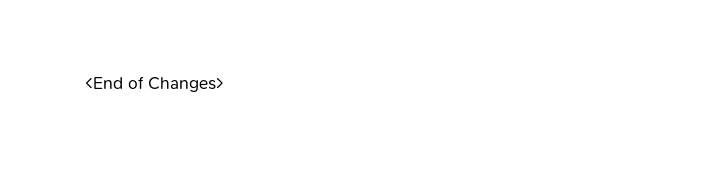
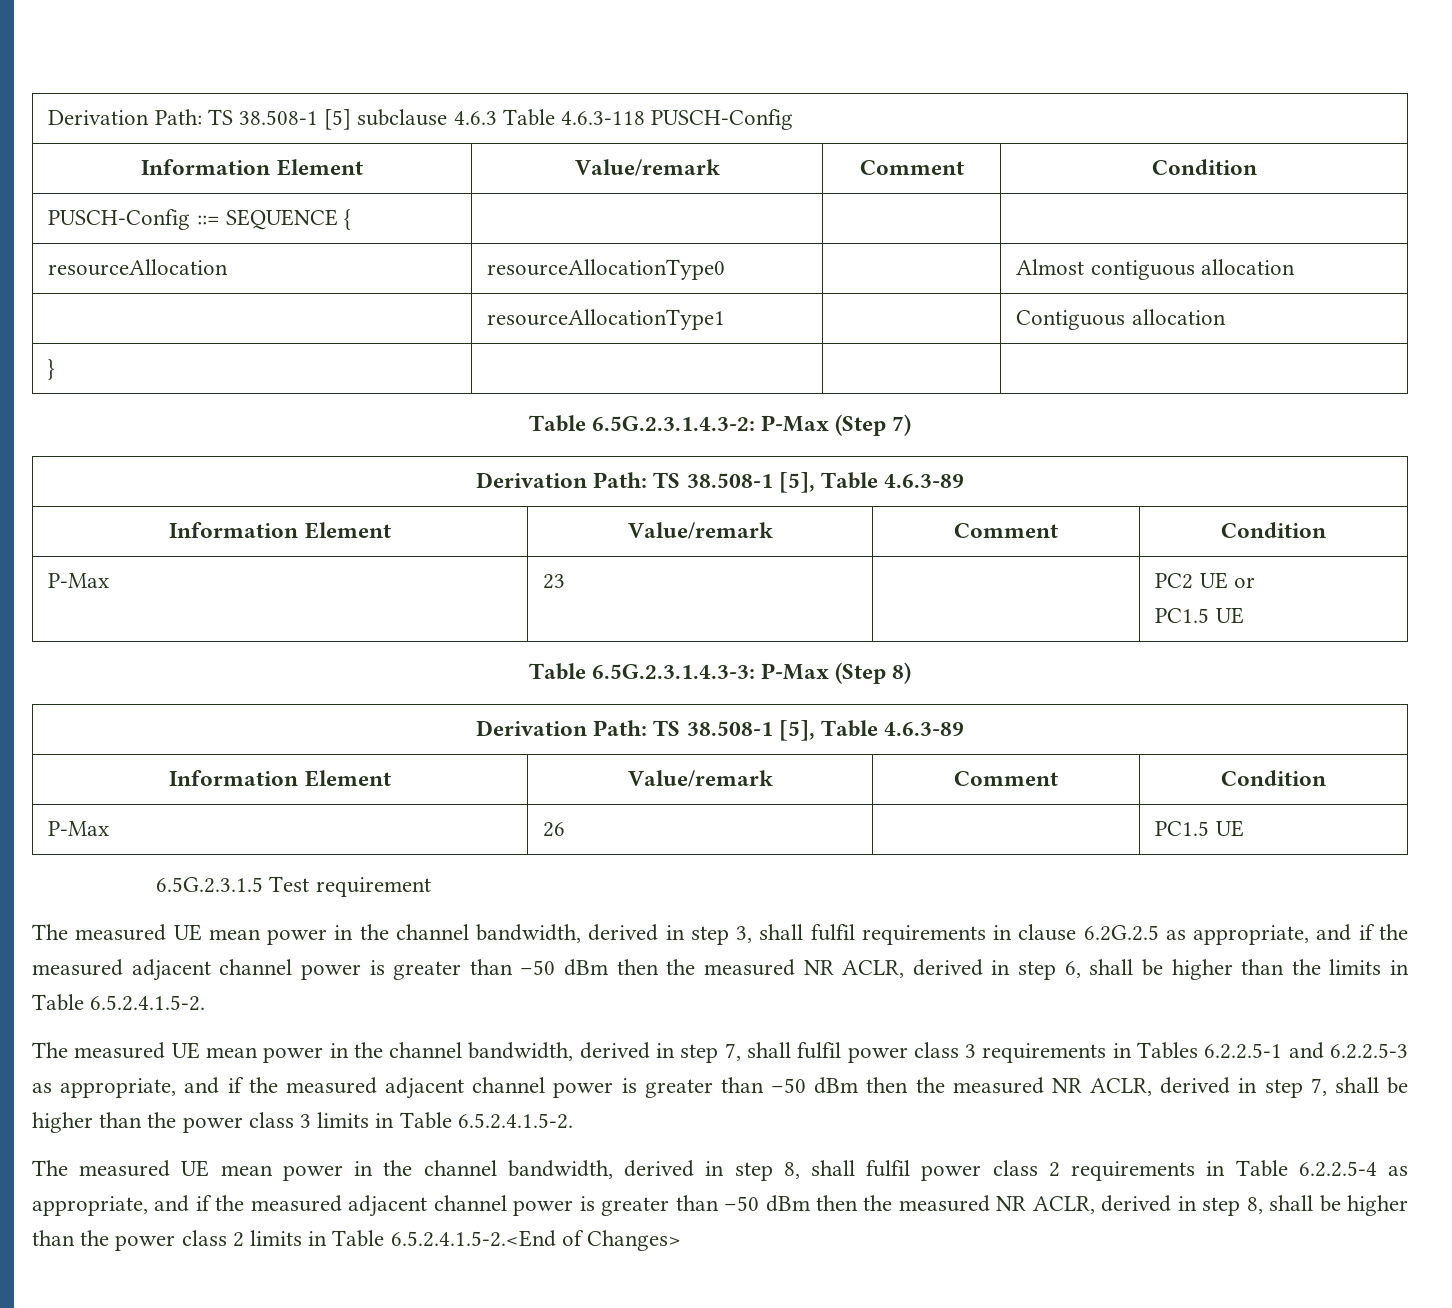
[85,77,123,89] <End -> [48,109,794,130] [141,159,363,176] [574,159,720,176] [859,160,964,175] [1151,159,1257,175] [48,209,352,230] [48,259,229,276] [487,259,726,280] [1016,259,1295,280] [487,309,726,330] [1016,309,1226,330] [48,359,56,380] [528,414,912,436] [475,472,965,493] [169,522,391,539] [627,522,773,539] [954,523,1058,538] [1221,522,1326,538] [48,573,110,588] [543,574,566,589] [1155,572,1255,589] [1155,607,1244,624] [528,662,912,684] [475,720,965,741] [169,770,391,787] [627,770,773,787] [954,771,1058,786] [1221,770,1326,786] [48,821,110,836] [543,822,566,837] [1155,820,1244,837] [156,876,431,897] [32,924,1409,945] [32,959,1409,981] [32,994,206,1011] [32,1042,1409,1063] [32,1077,1409,1099] [32,1112,573,1133] [32,1160,1409,1181] [32,1195,1408,1217] [32,1230,556,1251] Derivation Path: TS 38.508-1 [5] subclause 4.6.3 Table 4.6.3-118 PUSCH-Config // Information Element | Value/remark | Comment | Condition // PUSCH-Config ::= SEQUENCE { | | | // resourceAllocation | resourceAllocationType0 | | Almost contiguous allocation // | resourceAllocationType1 | | Contiguous allocation // } | | | // Table 6.5G.2.3.1.4.3-2: P-Max (Step 7) // Derivation Path: TS 38.508-1 [5], Table 4.6.3-89 // Information Element | Value/remark | Comment | Condition // P-Max | 23 | | PC2 UE or // PC1.5 UE // Table 6.5G.2.3.1.4.3-3: P-Max (Step 8) // Derivation Path: TS 38.508-1 [5], Table 4.6.3-89 // Information Element | Value/remark | Comment | Condition // P-Max | 26 | | PC1.5 UE // 6.5G.2.3.1.5 Test requirement // The measured UE mean power in the channel bandwidth, derived in step 3, shall fulfil requirements in clause 6.2G.2.5 as appropriate, and if the measured adjacent channel power is greater than –50 dBm then the measured NR ACLR, derived in step 6, shall be higher than the limits in Table 6.5.2.4.1.5-2. // The measured UE mean power in the channel bandwidth, derived in step 7, shall fulfil power class 3 requirements in Tables 6.2.2.5-1 and 6.2.2.5-3 as appropriate, and if the measured adjacent channel power is greater than –50 dBm then the measured NR ACLR, derived in step 7, shall be higher than the power class 3 limits in Table 6.5.2.4.1.5-2. // The measured UE mean power in the channel bandwidth, derived in step 8, shall fulfil power class 2 requirements in Table 6.2.2.5-4 as appropriate, and if the measured adjacent channel power is greater than –50 dBm then the measured NR ACLR, derived in step 8, shall be higher than the power class 2 limits in Table 6.5.2.4.1.5-2.<End

